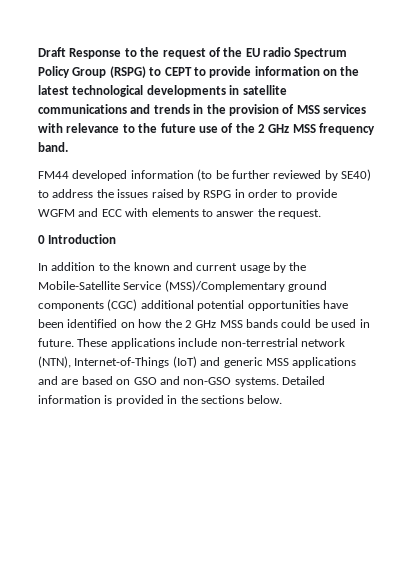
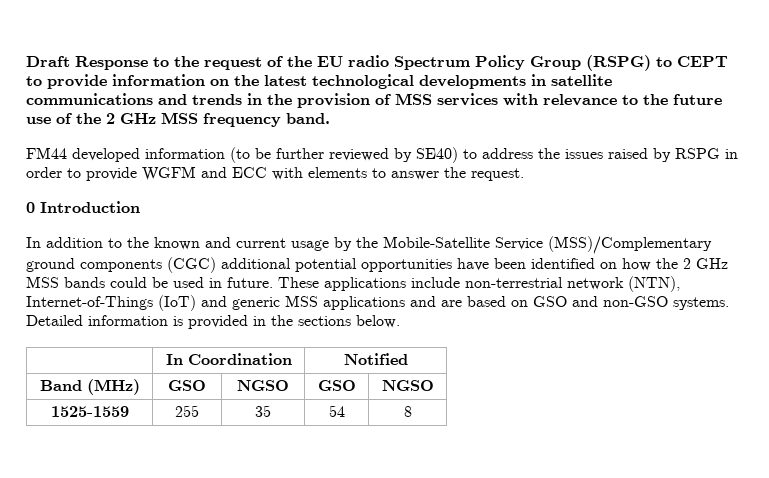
(283, 399) none -> [165,353,292,365] [343,353,408,365] [39,379,140,395] [168,380,206,391] [237,380,289,391] [317,380,356,391] [381,380,434,391] [50,406,129,417] [175,405,199,417] [255,405,271,417] [328,405,345,417] [403,406,412,417] // | In Coordination | Notified // Band (MHz) | GSO | NGSO | GSO | NGSO // 1525-1559 | 255 | 35 | 54 | 8

